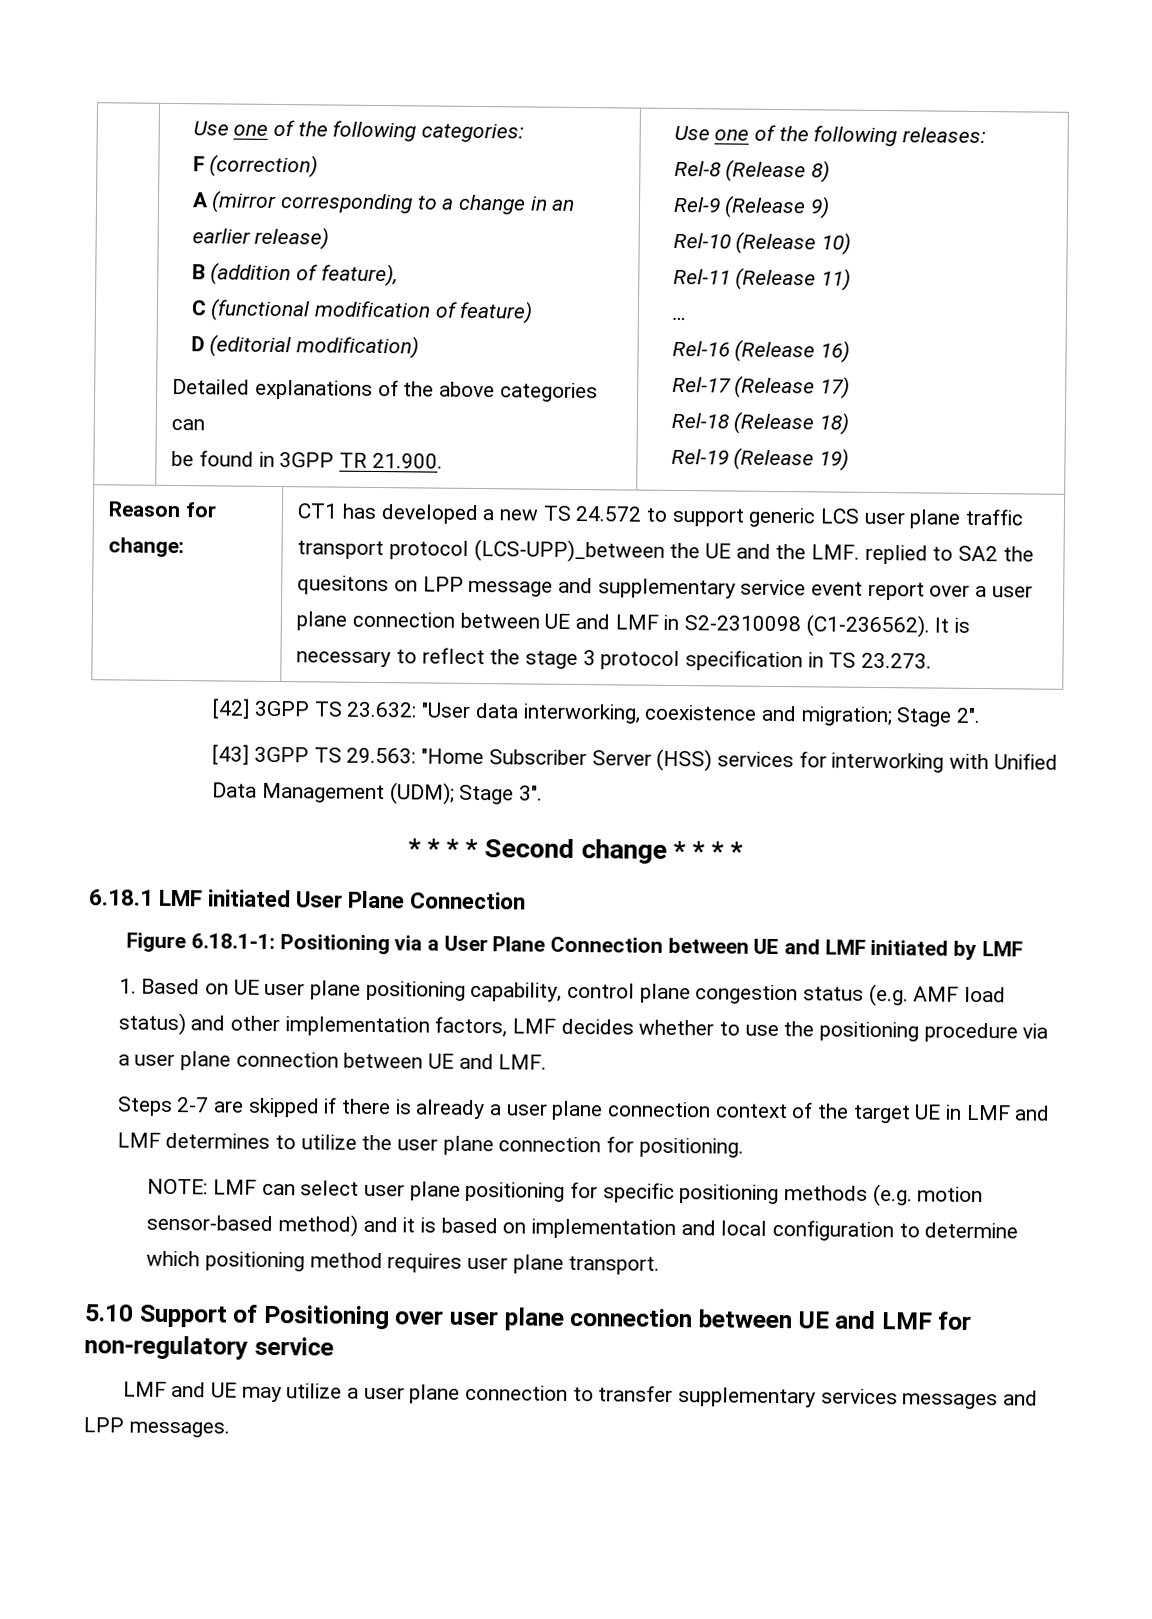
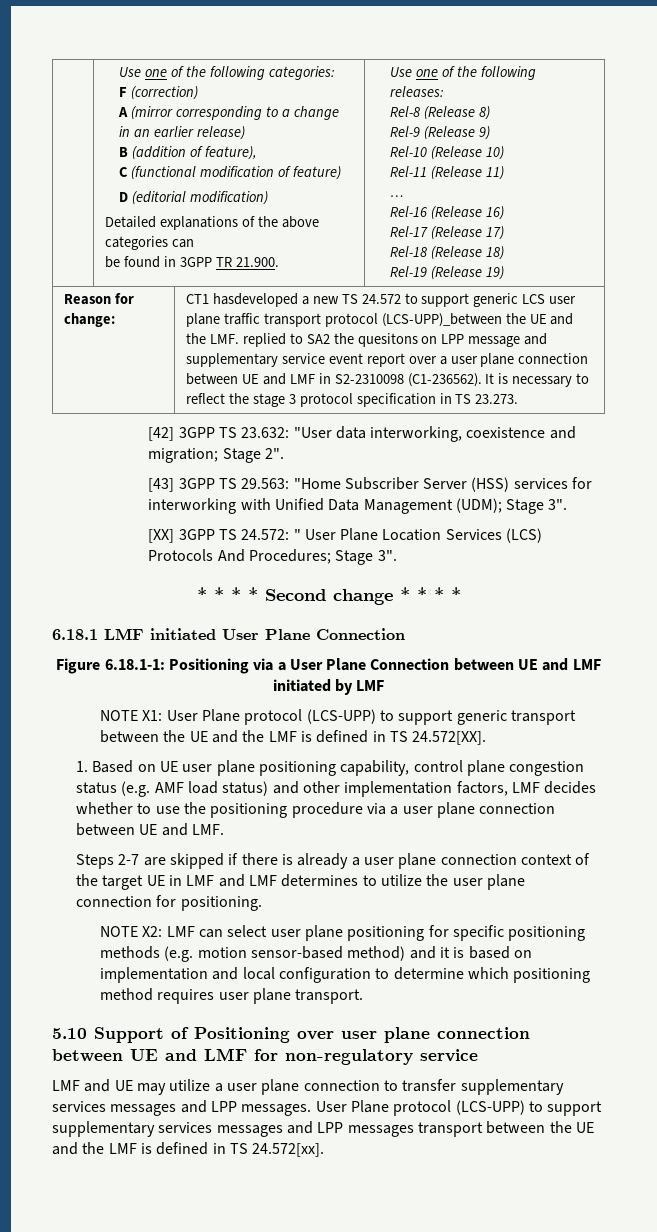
[341,503,479,525] has developed -> [212,293,298,307] hasdeveloped
(544, 793) none -> [148,528,543,543] [148,549,397,565] // [XX] 3GPP TS 24.572: " User Plane Location Services (LCS) Protocols And Procedures; Stage 3".
(1023, 949) none -> [100,709,576,725] [100,730,487,745] // NOTE X1: User Plane protocol (LCS-UPP) to support generic transport between the UE and the LMF is defined in TS 24.572[XX].
[147,1178,209,1195] NOTE: -> [100,926,163,937] NOTE X2:
(230, 1429) none -> [315,1100,603,1116] [52,1121,594,1137] [52,1142,325,1157] User Plane protocol (LCS-UPP) to support supplementary services messages and LPP messages transport between the UE and the LMF is defined in TS 24.572[xx].

